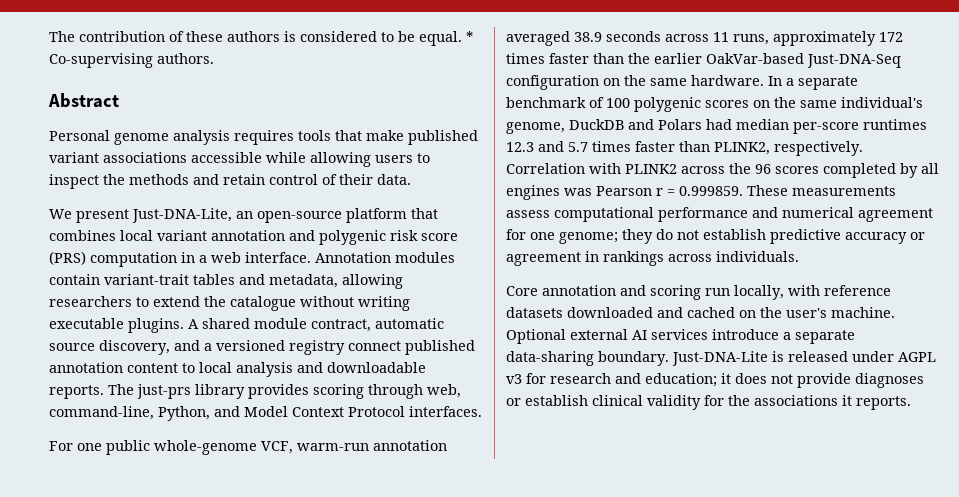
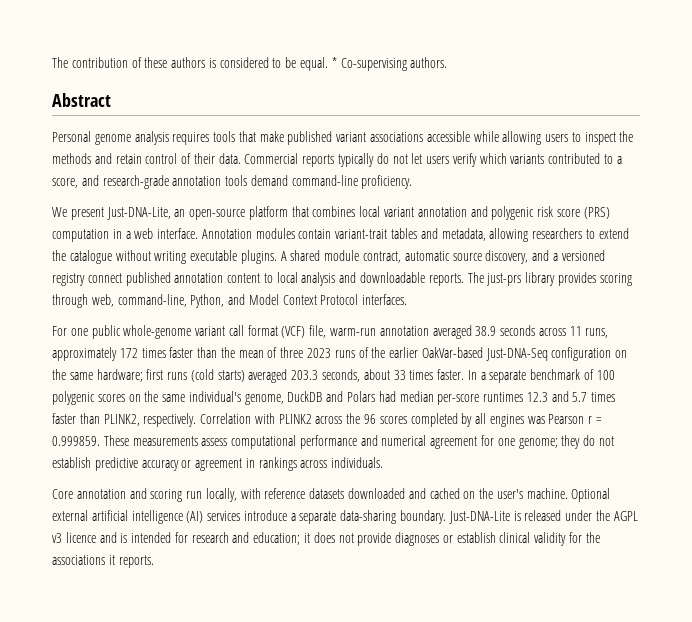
(411, 179) none -> [244,153,622,167] [52,175,413,189] Commercial reports typically do not let users verify which variants contributed to a score, and research-grade annotation tools demand command-line proficiency.
[261,441,293,454] VCF, -> [195,325,327,338] variant call format (VCF) file,
(650, 58) none -> [238,347,386,358] mean of three 2023 runs of the
[691,75,764,86] hardware. -> [96,369,465,383] hardware; first runs (cold starts) averaged 203.3 seconds, about 33 times faster.
[632,330,647,340] AI -> [91,510,204,524] artificial intelligence (AI)
(894, 356) none -> [595,510,610,521] the
(522, 379) none -> [65,532,172,543] licence and is intended

